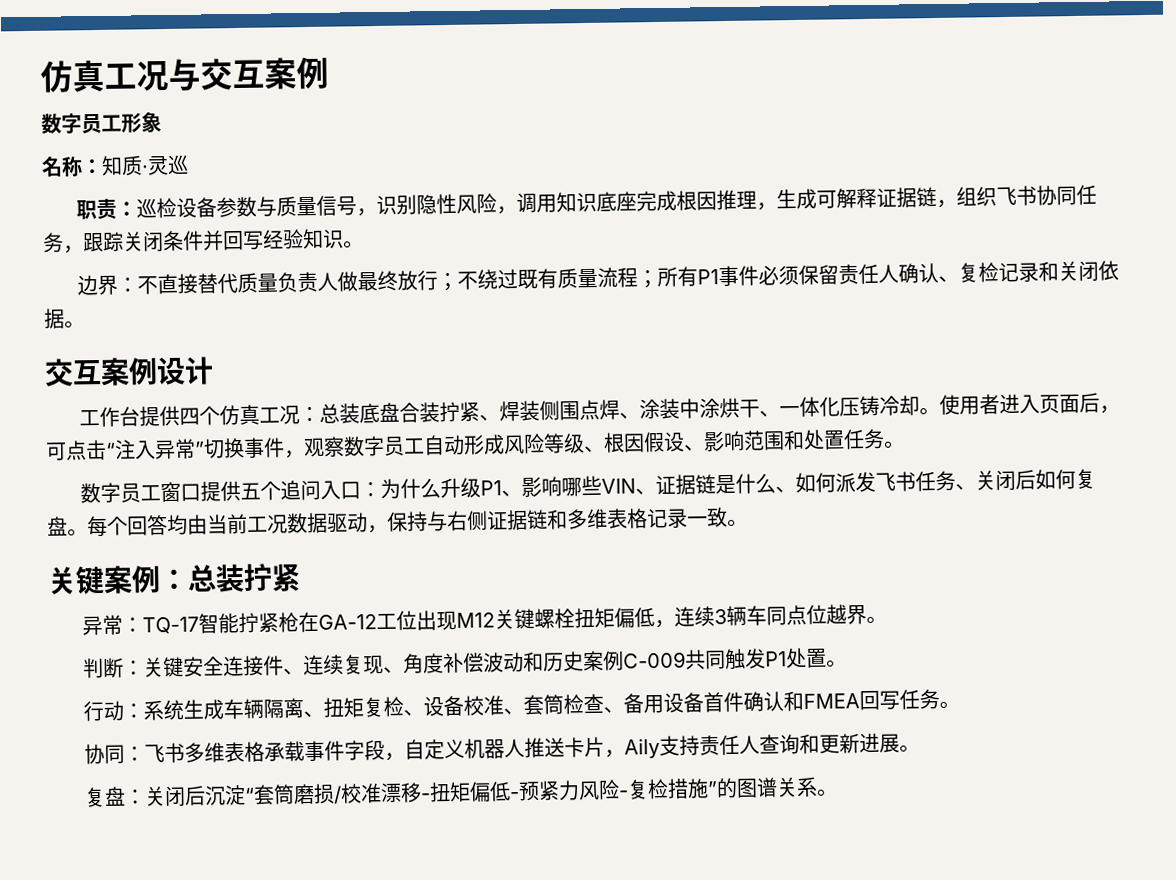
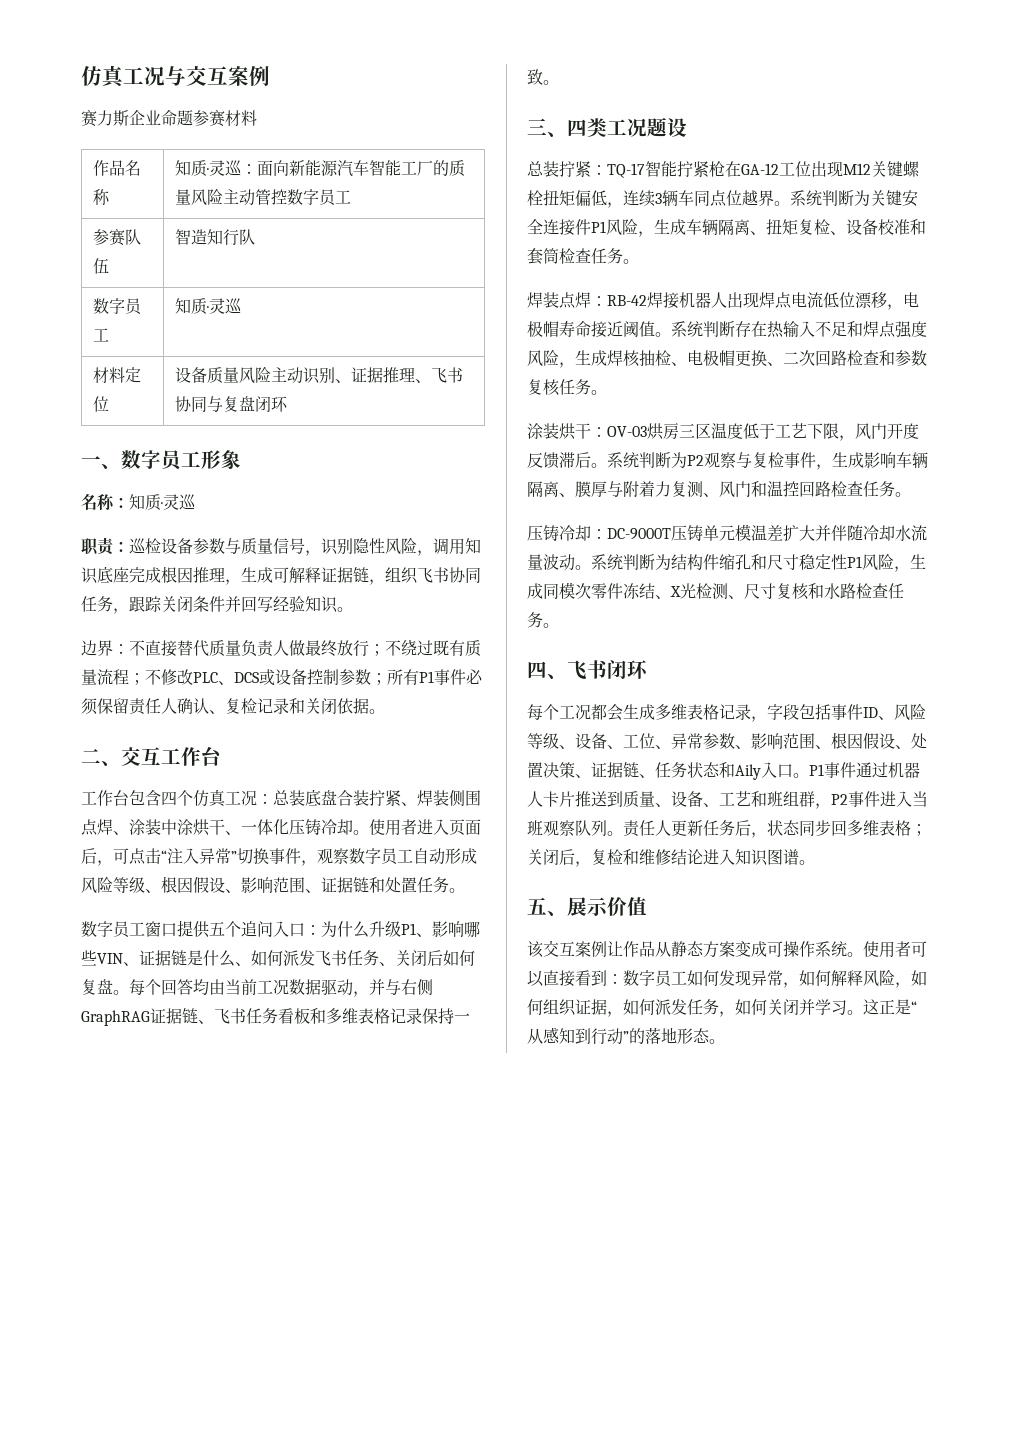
(329, 73) none -> [81,110,257,127] [93,160,142,176] [93,189,111,205] [175,160,466,177] [175,189,352,206] [93,229,142,246] [93,258,110,274] [175,229,256,246] [93,298,143,315] [93,328,110,342] [175,298,243,315] [93,367,142,384] [93,396,110,412] [175,367,464,384] [175,396,289,412] [81,456,121,469] 赛力斯企业命题参赛材料 // 作品名称 | 知质·灵巡：面向新能源汽车智能工厂的质量风险主动管控数字员工 // 参赛队伍 | 智造知行队 // 数字员工 | 知质·灵巡 // 材料定位 | 设备质量风险主动识别、证据推理、飞书协同与复盘闭环 // 一、
(658, 279) none -> [145,669,387,686] 不修改PLC、DCS或设备控制参数；
[44,356,214,387] [78,405,180,428] 交互案例设计 // 工作台提供 -> [81,746,222,766] [81,790,161,806] 二、交互工作台 // 工作台包含
(785, 441) none -> [305,877,369,893] 、证据链
[387,509,548,532] 保持与右侧证据链 -> [369,979,433,995] [81,1008,310,1026] 并与右侧GraphRAG证据链、飞书任务看板
(688, 518) none -> [422,1008,454,1024] 保持
[47,565,189,595] 关键案例： -> [527,117,687,137] 三、四类工况题设 //
[81,614,123,636] // 异常 -> (591, 169) none
[82,657,144,679] // 判断： -> [790,190,870,207] 系统判断为
[282,647,847,676] [82,699,184,722] 、连续复现、角度补偿波动和历史案例C-009共同触发P1处置。 // 行动：系统 -> [591,219,654,237] P1风险，
[502,707,524,715] 、 -> [910,219,926,235] 和
[602,688,960,714] [83,732,920,765] [83,776,818,808] 、备用设备首件确认和FMEA回写任务。 // 协同：飞书多维表格承载事件字段，自定义机器人推送卡片，Aily支持责任人查询和更新进展。 // 复盘：关闭后沉淀“套筒磨损/校准漂移-扭矩偏低-预紧力风险-复检措施”的图谱关系 -> [591,248,639,264] [527,292,919,310] [527,321,927,338] [527,350,927,368] [527,379,607,396] [527,423,919,441] [527,452,928,470] [527,481,911,498] [527,524,927,541] [527,554,926,572] [527,582,904,600] [527,612,559,628] [527,660,648,680] [527,704,926,722] [527,732,927,749] [527,762,920,780] [527,791,928,809] [527,820,927,838] [527,849,815,867] [527,897,647,916] [527,940,927,958] [527,970,927,988] [527,999,917,1017] [527,1027,710,1045] 任务。 // 焊装点焊：RB-42焊接机器人出现焊点电流低位漂移，电极帽寿命接近阈值。系统判断存在热输入不足和焊点强度风险，生成焊核抽检、电极帽更换、二次回路检查和参数复核任务。 // 涂装烘干：OV-03烘房三区温度低于工艺下限，风门开度反馈滞后。系统判断为P2观察与复检事件，生成影响车辆隔离、膜厚与附着力复测、风门和温控回路检查任务。 // 压铸冷却：DC-9000T压铸单元模温差扩大并伴随冷却水流量波动。系统判断为结构件缩孔和尺寸稳定性P1风险，生成同模次零件冻结、X光检测、尺寸复核和水路检查任务。 // 四、飞书闭环 // 每个工况都会生成多维表格记录，字段包括事件ID、风险等级、设备、工位、异常参数、影响范围、根因假设、处置决策、证据链、任务状态和Aily入口。P1事件通过机器人卡片推送到质量、设备、工艺和班组群，P2事件进入当班观察队列。责任人更新任务后，状态同步回多维表格；关闭后，复检和维修结论进入知识图谱。 // 五、展示价值 // 该交互案例让作品从静态方案变成可操作系统。使用者可以直接看到：数字员工如何发现异常，如何解释风险，如何组织证据，如何派发任务，如何关闭并学习。这正是“从感知到行动”的落地形态

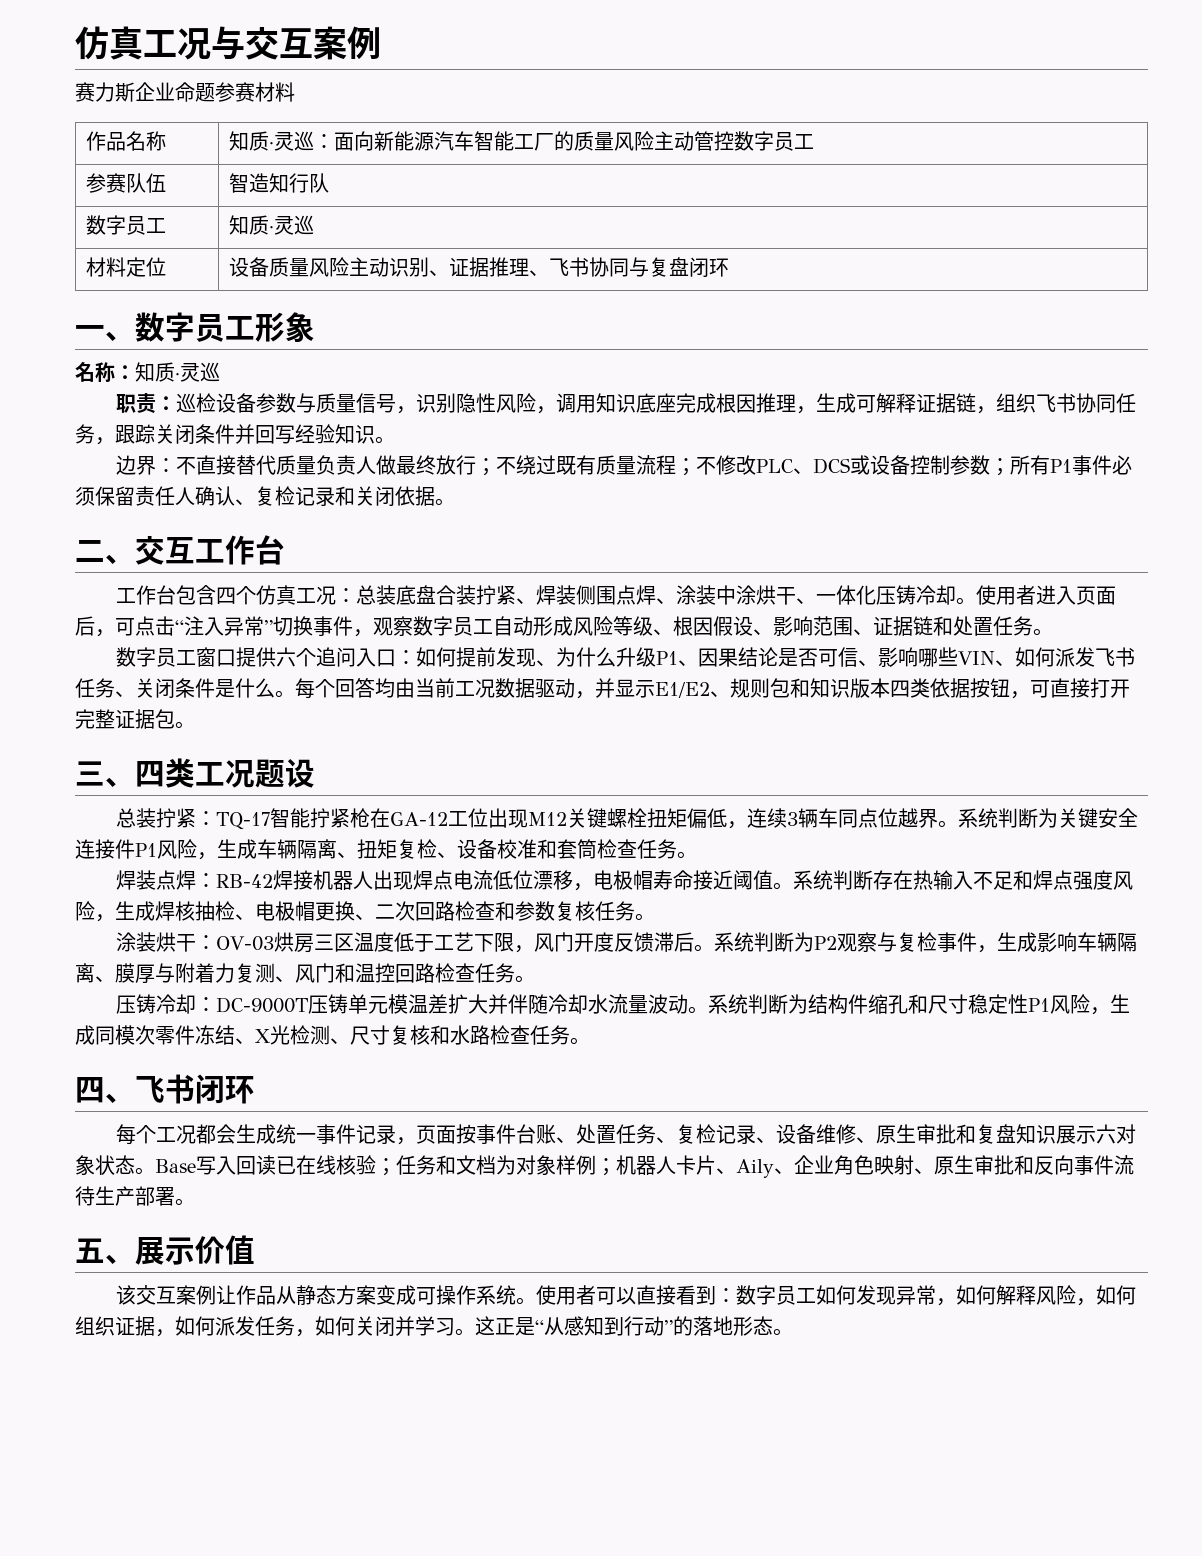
[209,921,225,936] 五 -> [276,647,297,667] 六
(321, 930) none -> [416,647,557,667] 如何提前发现、
[432,921,480,938] [81,950,235,967] 影响哪些VIN、证据链是什么 -> [698,647,996,667] 因果结论是否可信、影响哪些VIN
[427,950,475,966] [81,979,113,995] 后如何复盘 -> [175,678,275,698] 条件是什么
[385,979,433,995] [81,1008,470,1026] [527,69,543,85] 与右侧GraphRAG证据链、飞书任务看板和多维表格记录保持一致 -> [615,678,1130,699] [75,709,175,729] 显示E1/E2、规则包和知识版本四类依据按钮，可直接打开完整证据包
[655,704,926,722] [527,732,927,749] [527,762,920,780] [527,791,928,809] [527,820,927,838] [527,849,799,867] 多维表格记录，字段包括事件ID、风险等级、设备、工位、异常参数、影响范围、根因假设、处置决策、证据链、任务状态和Aily入口。P1事件通过机器人卡片推送到质量、设备、工艺和班组群，P2事件进入当班观察队列。责任人更新任务后，状态同步回多维表格；关闭后，复检和维修结论进入知识图谱 -> [276,1124,1137,1145] [75,1155,1134,1178] [75,1186,175,1206] 统一事件记录，页面按事件台账、处置任务、复检记录、设备维修、原生审批和复盘知识展示六对象状态。Base写入回读已在线核验；任务和文档为对象样例；机器人卡片、Aily、企业角色映射、原生审批和反向事件流待生产部署

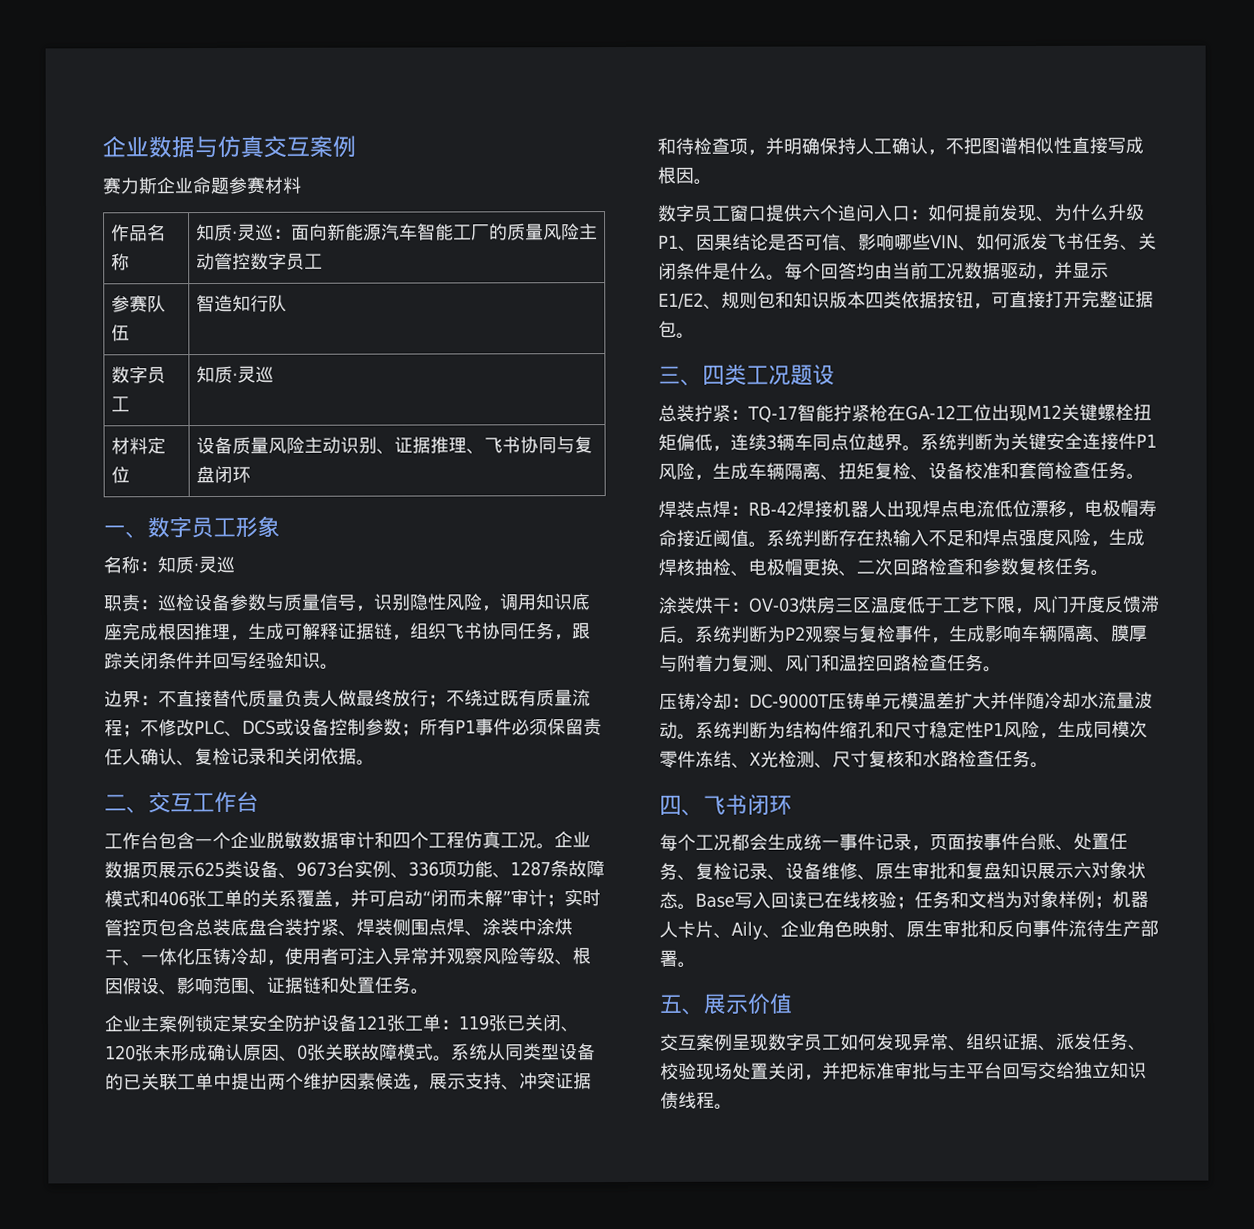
[75,26,245,60] 仿真工况与 -> [102,135,264,159] 企业数据与仿真
[216,585,357,605] 四个仿真工况： -> [194,831,591,850] [104,860,605,879] [104,889,601,908] [104,919,195,937] 一个企业脱敏数据审计和四个工程仿真工况。企业数据页展示625类设备、9673台实例、336项功能、1287条故障模式和406张工单的关系覆盖，并可启动“闭而未解”审计；实时管控页包含
[956,585,1117,605] [75,616,573,637] 。使用者进入页面后，可点击“注入异常”切换事件，观察数字员工自动形成 -> [266,947,483,966] ，使用者可注入异常并观察
(1053, 632) none -> [104,1014,580,1033] [105,1043,596,1062] [105,1072,592,1091] [657,136,1144,156] [657,166,712,185] // 企业主案例锁定某安全防护设备121张工单：119张已关闭、120张未形成确认原因、0张关联故障模式。系统从同类型设备的已关联工单中提出两个维护因素候选，展示支持、冲突证据和待检查项，并明确保持人工确认，不把图谱相似性直接写成根因。
[116,1285,737,1305] 该交互案例让作品从静态方案变成可操作系统。使用者可以直接看到： -> [660,1033,769,1051] 交互案例呈现
[936,1285,1137,1306] ，如何解释风险，如何 -> [948,1045,967,1052] 、
[155,1316,215,1337] ，如何 -> [1038,1044,1057,1051] 、
[295,1316,773,1337] ，如何关闭并学习。这正是“从感知到行动”的落地形态 -> [1128,1044,1147,1051] [660,1061,1147,1081] [660,1091,715,1109] 、校验现场处置关闭，并把标准审批与主平台回写交给独立知识债线程

